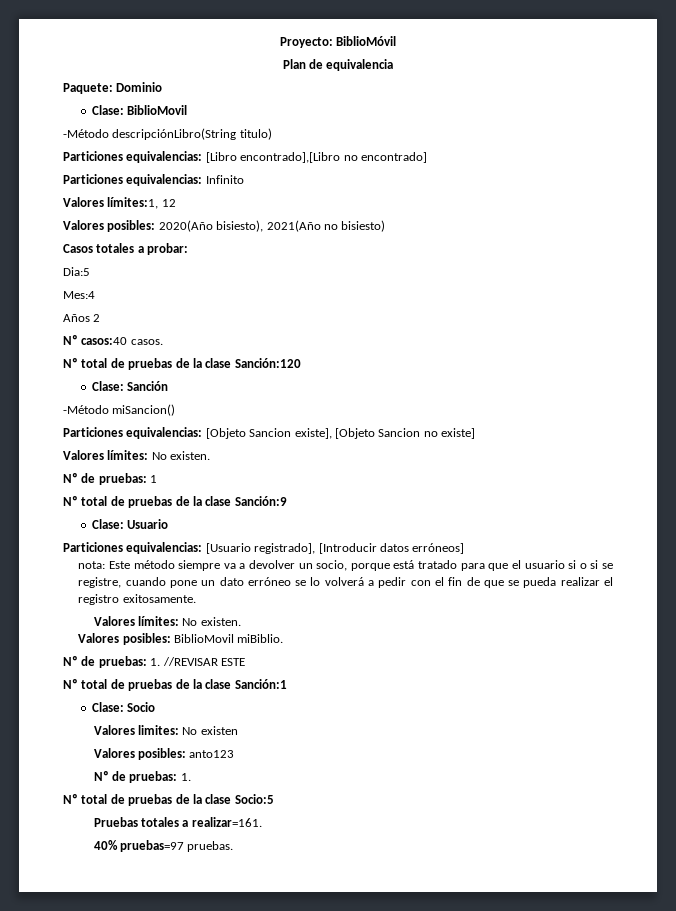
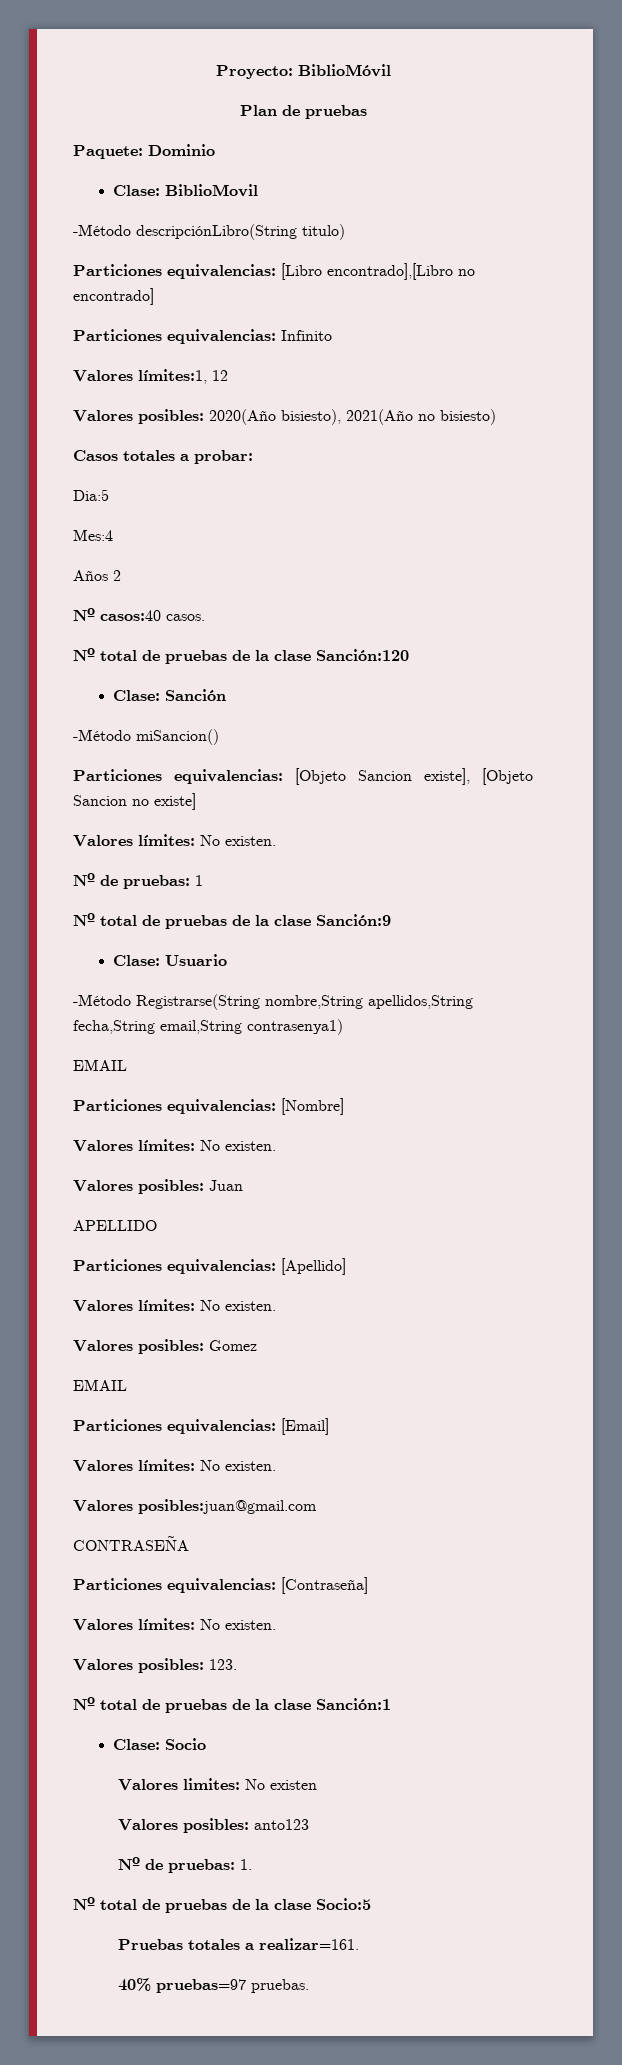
[326,59,394,71] equivalencia -> [304,105,367,119] pruebas
[63,542,465,554] [78,560,613,571] [78,577,614,588] [78,594,196,605] [93,616,241,626] [78,633,284,645] [63,656,245,668] Particiones equivalencias: [Usuario registrado], [Introducir datos erróneos] // nota: Este método siempre va a devolver un socio, porque está tratado para que el usuario si o si se registre, cuando pone un dato erróneo se lo volverá a pedir con el fin de que se pueda realizar el registro exitosamente. // Valores límites: No existen. // Valores posibles: BiblioMovil miBiblio. // Nº de pruebas: 1. //REVISAR ESTE -> [73,994,473,1010] [73,1019,343,1035] [73,1059,127,1071] [73,1098,344,1115] [73,1139,276,1152] [73,1179,243,1194] [73,1220,157,1231] [73,1258,346,1275] [73,1299,276,1312] [73,1339,257,1354] [73,1379,127,1391] [73,1418,329,1435] [73,1459,276,1472] [73,1499,317,1514] [73,1535,189,1551] [73,1577,368,1594] [73,1618,276,1631] [73,1658,237,1673] -Método Registrarse(String nombre,String apellidos,String fecha,String email,String contrasenya1) // EMAIL // Particiones equivalencias: [Nombre] // Valores límites: No existen. // Valores posibles: Juan // APELLIDO // Particiones equivalencias: [Apellido] // Valores límites: No existen. // Valores posibles: Gomez // EMAIL // Particiones equivalencias: [Email] // Valores límites: No existen. // Valores posibles:juan@gmail.com // CONTRASEÑA // Particiones equivalencias: [Contraseña] // Valores límites: No existen. // Valores posibles: 123.

